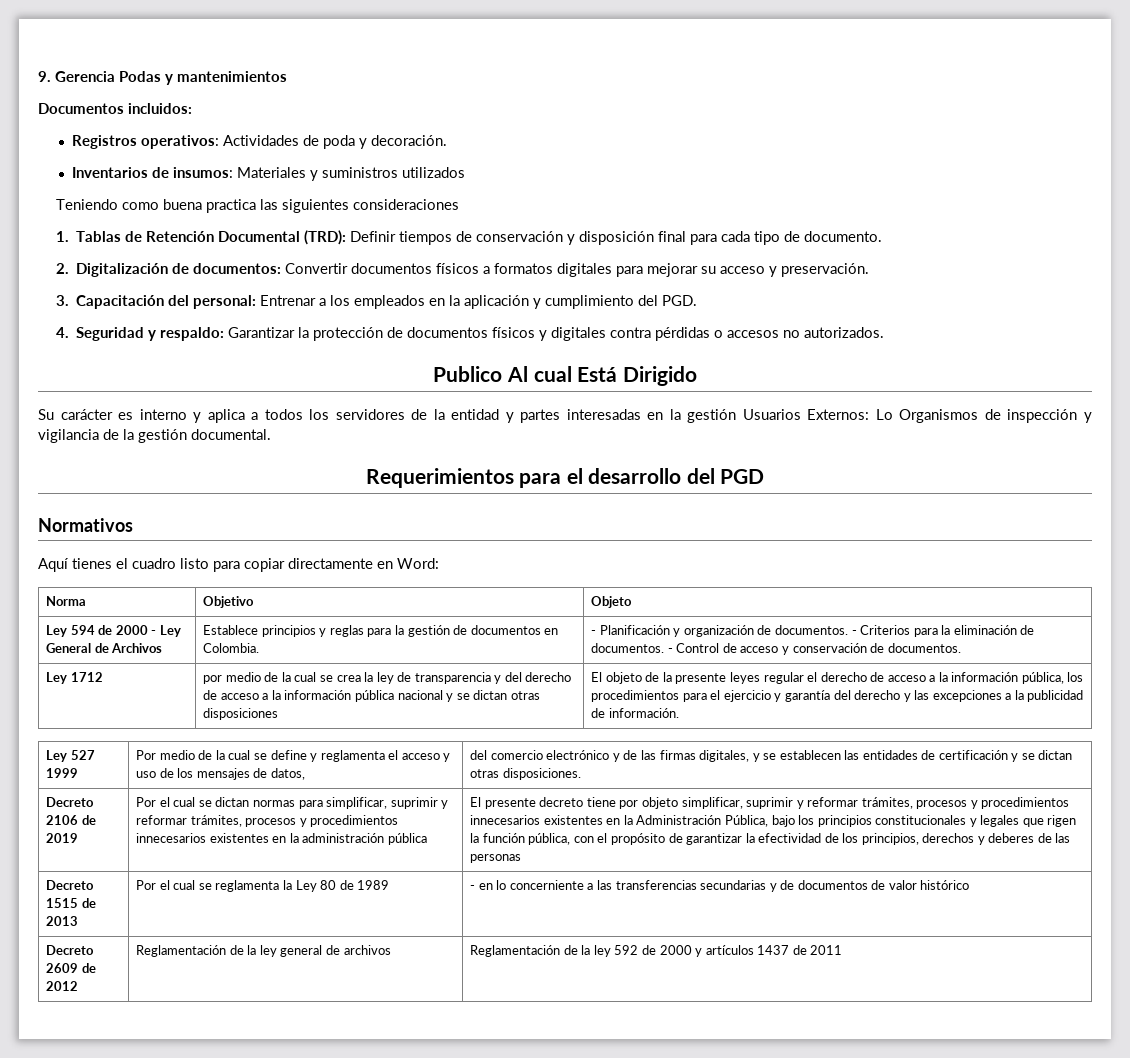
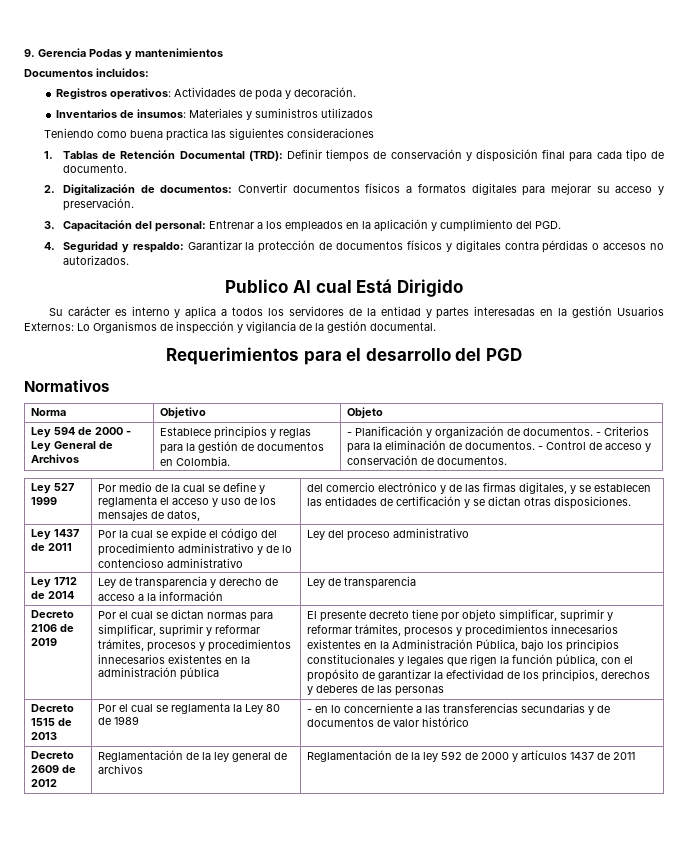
[38,558,439,572] // Aquí tienes el cuadro listo para copiar directamente en Word: -> (109, 385) none
[46,672,103,684] [203,672,572,684] [203,690,540,702] [203,708,279,720] [591,672,1084,684] [591,690,1084,702] [591,708,679,718] // Ley 1712 | por medio de la cual se crea la ley de transparencia y del derecho de acceso a la información pública nacional y se dictan otras disposiciones | El objeto de la presente leyes regular el derecho de acceso a la información pública, los procedimientos para el ejercicio y garantía del derecho y las excepciones a la publicidad de información. -> (507, 460) none
(581, 774) none -> [30,529,79,540] [30,543,72,551] [97,528,277,541] [97,543,292,556] [97,558,243,568] [306,528,469,541] [30,577,77,588] [30,591,74,599] [97,576,278,589] [97,591,223,601] [306,576,416,589] // Ley 1437 de 2011 | Por la cual se expide el código del procedimiento administrativo y de lo contencioso administrativo | Ley del proceso administrativo // Ley 1712 de 2014 | Ley de transparencia y derecho de acceso a la información | Ley de transparencia

